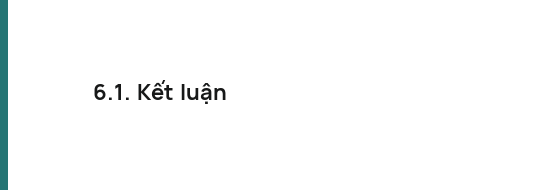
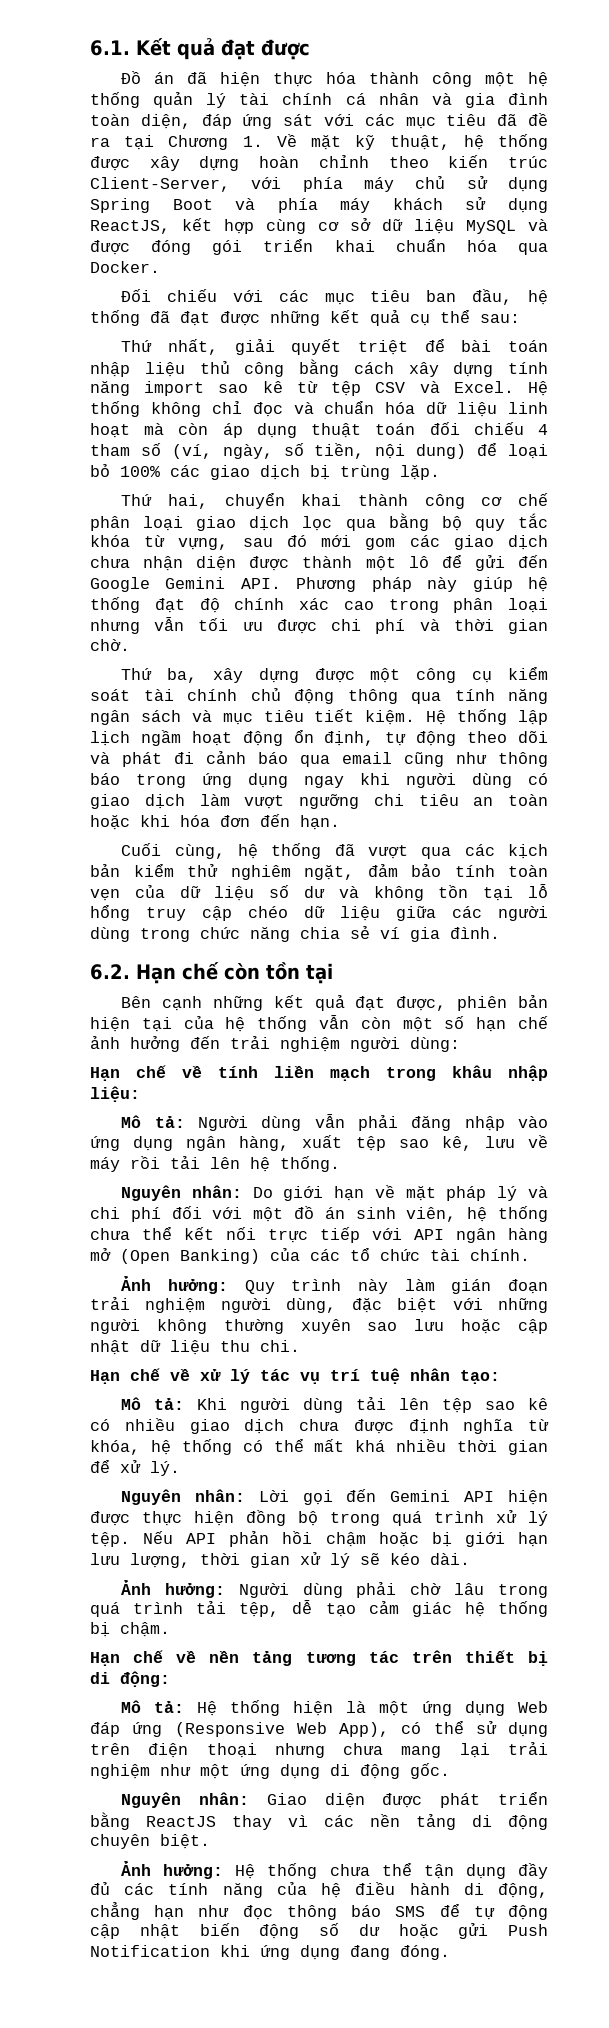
[179,83,227,104] luận -> [177,38,310,60] [121,71,548,87] [90,92,548,108] [90,113,548,129] [90,134,548,150] [90,155,548,171] [90,176,548,192] [90,197,548,213] [90,218,548,234] [90,239,548,255] [90,261,160,273] [121,289,548,305] [90,310,520,326] [121,339,548,355] [90,359,548,377] [90,381,548,396] [90,401,549,417] [90,422,548,438] [90,443,549,459] [90,464,440,480] [121,493,548,509] [90,513,548,531] [90,535,548,550] [90,555,548,571] [90,577,548,592] [90,597,548,613] [90,617,548,634] [90,639,130,651] [121,667,548,683] [90,688,548,704] [90,709,549,725] [90,730,549,746] [90,751,548,767] [90,773,548,788] [90,794,548,809] [90,814,340,830] [121,843,548,859] [90,864,548,880] [90,884,548,901] [90,905,548,921] [90,926,500,942] [90,962,333,984] [121,995,548,1011] [90,1015,548,1032] [90,1036,460,1052] [90,1065,548,1081] [90,1086,140,1102] [121,1114,548,1131] [90,1135,548,1151] [90,1156,340,1172] [121,1185,548,1201] [90,1206,548,1222] [90,1227,548,1243] [90,1248,530,1264] [121,1276,548,1294] [90,1297,548,1313] [90,1319,548,1334] [90,1340,300,1355] [90,1368,500,1384] [121,1397,548,1413] [90,1418,549,1434] [90,1439,548,1455] [90,1460,180,1476] [121,1489,548,1505] [90,1510,548,1526] [90,1531,548,1547] [90,1552,470,1568] [121,1580,548,1598] [90,1600,548,1617] [90,1622,170,1637] [90,1650,548,1666] [90,1671,170,1687] [121,1700,548,1716] [90,1721,548,1737] [90,1742,548,1758] [90,1763,450,1779] [121,1792,548,1808] [90,1812,548,1830] [90,1834,210,1849] [121,1861,548,1879] [90,1882,548,1898] [90,1902,548,1920] [90,1923,548,1939] [90,1945,450,1960] quả đạt được // Đồ án đã hiện thực hóa thành công một hệ thống quản lý tài chính cá nhân và gia đình toàn diện, đáp ứng sát với các mục tiêu đã đề ra tại Chương 1. Về mặt kỹ thuật, hệ thống được xây dựng hoàn chỉnh theo kiến trúc Client-Server, với phía máy chủ sử dụng Spring Boot và phía máy khách sử dụng ReactJS, kết hợp cùng cơ sở dữ liệu MySQL và được đóng gói triển khai chuẩn hóa qua Docker. // Đối chiếu với các mục tiêu ban đầu, hệ thống đã đạt được những kết quả cụ thể sau: // Thứ nhất, giải quyết triệt để bài toán nhập liệu thủ công bằng cách xây dựng tính năng import sao kê từ tệp CSV và Excel. Hệ thống không chỉ đọc và chuẩn hóa dữ liệu linh hoạt mà còn áp dụng thuật toán đối chiếu 4 tham số (ví, ngày, số tiền, nội dung) để loại bỏ 100% các giao dịch bị trùng lặp. // Thứ hai, chuyển khai thành công cơ chế phân loại giao dịch lọc qua bằng bộ quy tắc khóa từ vựng, sau đó mới gom các giao dịch chưa nhận diện được thành một lô để gửi đến Google Gemini API. Phương pháp này giúp hệ thống đạt độ chính xác cao trong phân loại nhưng vẫn tối ưu được chi phí và thời gian chờ. // Thứ ba, xây dựng được một công cụ kiểm soát tài chính chủ động thông qua tính năng ngân sách và mục tiêu tiết kiệm. Hệ thống lập lịch ngầm hoạt động ổn định, tự động theo dõi và phát đi cảnh báo qua email cũng như thông báo trong ứng dụng ngay khi người dùng có giao dịch làm vượt ngưỡng chi tiêu an toàn hoặc khi hóa đơn đến hạn. // Cuối cùng, hệ thống đã vượt qua các kịch bản kiểm thử nghiêm ngặt, đảm bảo tính toàn vẹn của dữ liệu số dư và không tồn tại lỗ hổng truy cập chéo dữ liệu giữa các người dùng trong chức năng chia sẻ ví gia đình. // 6.2. Hạn chế còn tồn tại // Bên cạnh những kết quả đạt được, phiên bản hiện tại của hệ thống vẫn còn một số hạn chế ảnh hưởng đến trải nghiệm người dùng: // Hạn chế về tính liền mạch trong khâu nhập liệu: // Mô tả: Người dùng vẫn phải đăng nhập vào ứng dụng ngân hàng, xuất tệp sao kê, lưu về máy rồi tải lên hệ thống. // Nguyên nhân: Do giới hạn về mặt pháp lý và chi phí đối với một đồ án sinh viên, hệ thống chưa thể kết nối trực tiếp với API ngân hàng mở (Open Banking) của các tổ chức tài chính. // Ảnh hưởng: Quy trình này làm gián đoạn trải nghiệm người dùng, đặc biệt với những người không thường xuyên sao lưu hoặc cập nhật dữ liệu thu chi. // Hạn chế về xử lý tác vụ trí tuệ nhân tạo: // Mô tả: Khi người dùng tải lên tệp sao kê có nhiều giao dịch chưa được định nghĩa từ khóa, hệ thống có thể mất khá nhiều thời gian để xử lý. // Nguyên nhân: Lời gọi đến Gemini API hiện được thực hiện đồng bộ trong quá trình xử lý tệp. Nếu API phản hồi chậm hoặc bị giới hạn lưu lượng, thời gian xử lý sẽ kéo dài. // Ảnh hưởng: Người dùng phải chờ lâu trong quá trình tải tệp, dễ tạo cảm giác hệ thống bị chậm. // Hạn chế về nền tảng tương tác trên thiết bị di động: // Mô tả: Hệ thống hiện là một ứng dụng Web đáp ứng (Responsive Web App), có thể sử dụng trên điện thoại nhưng chưa mang lại trải nghiệm như một ứng dụng di động gốc. // Nguyên nhân: Giao diện được phát triển bằng ReactJS thay vì các nền tảng di động chuyên biệt. // Ảnh hưởng: Hệ thống chưa thể tận dụng đầy đủ các tính năng của hệ điều hành di động, chẳng hạn như đọc thông báo SMS để tự động cập nhật biến động số dư hoặc gửi Push Notification khi ứng dụng đang đóng.

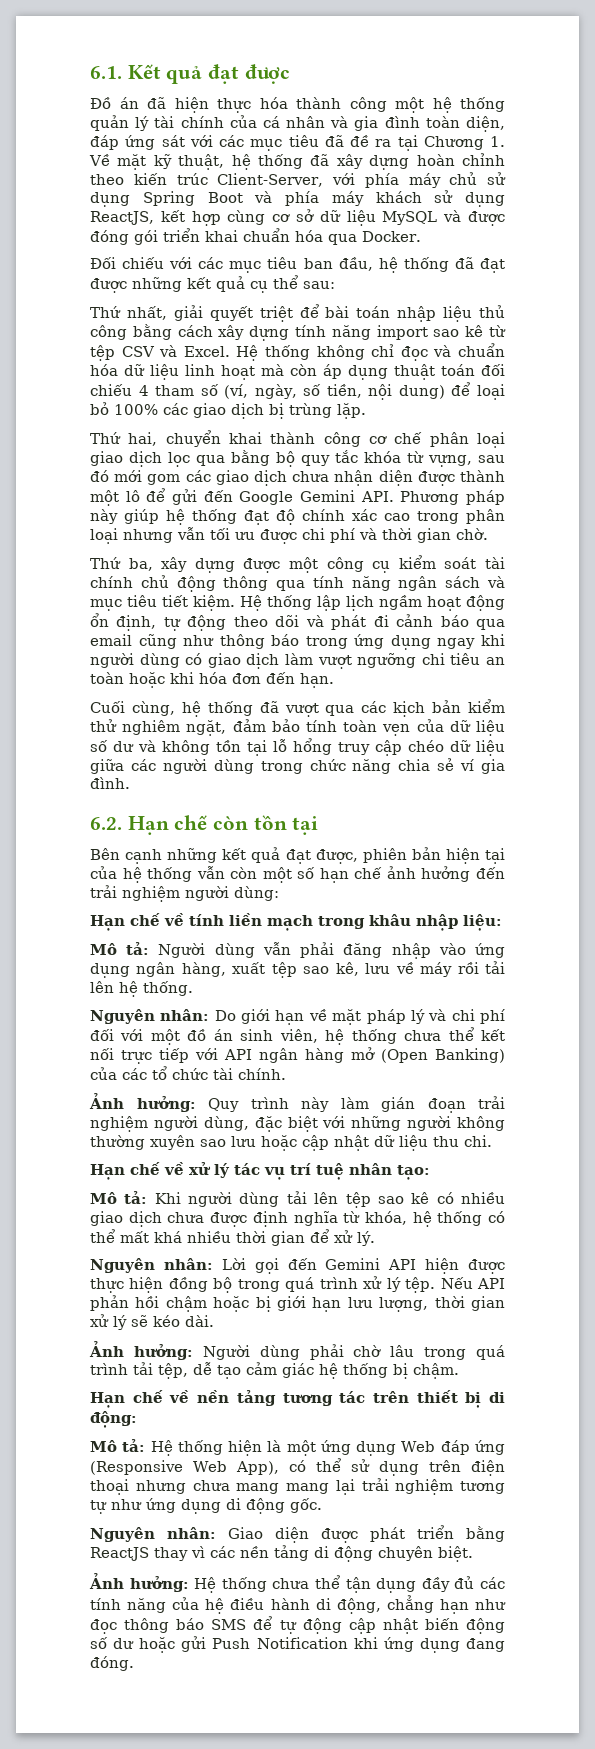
(333, 99) none -> [229,115,257,128] của
[90,156,130,171] được -> [310,154,330,166] đã
(442, 1752) none -> [286,1483,329,1494] mang
[160,1764,230,1779] như một -> [460,1481,505,1494] [90,1499,142,1514] tương tự như

